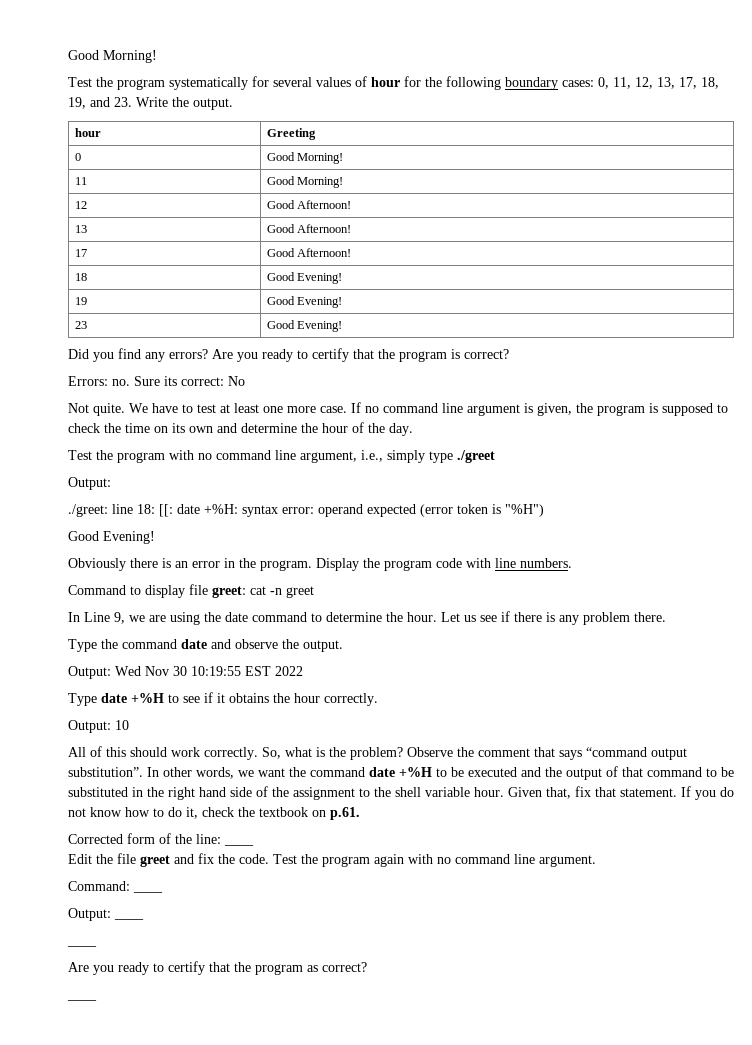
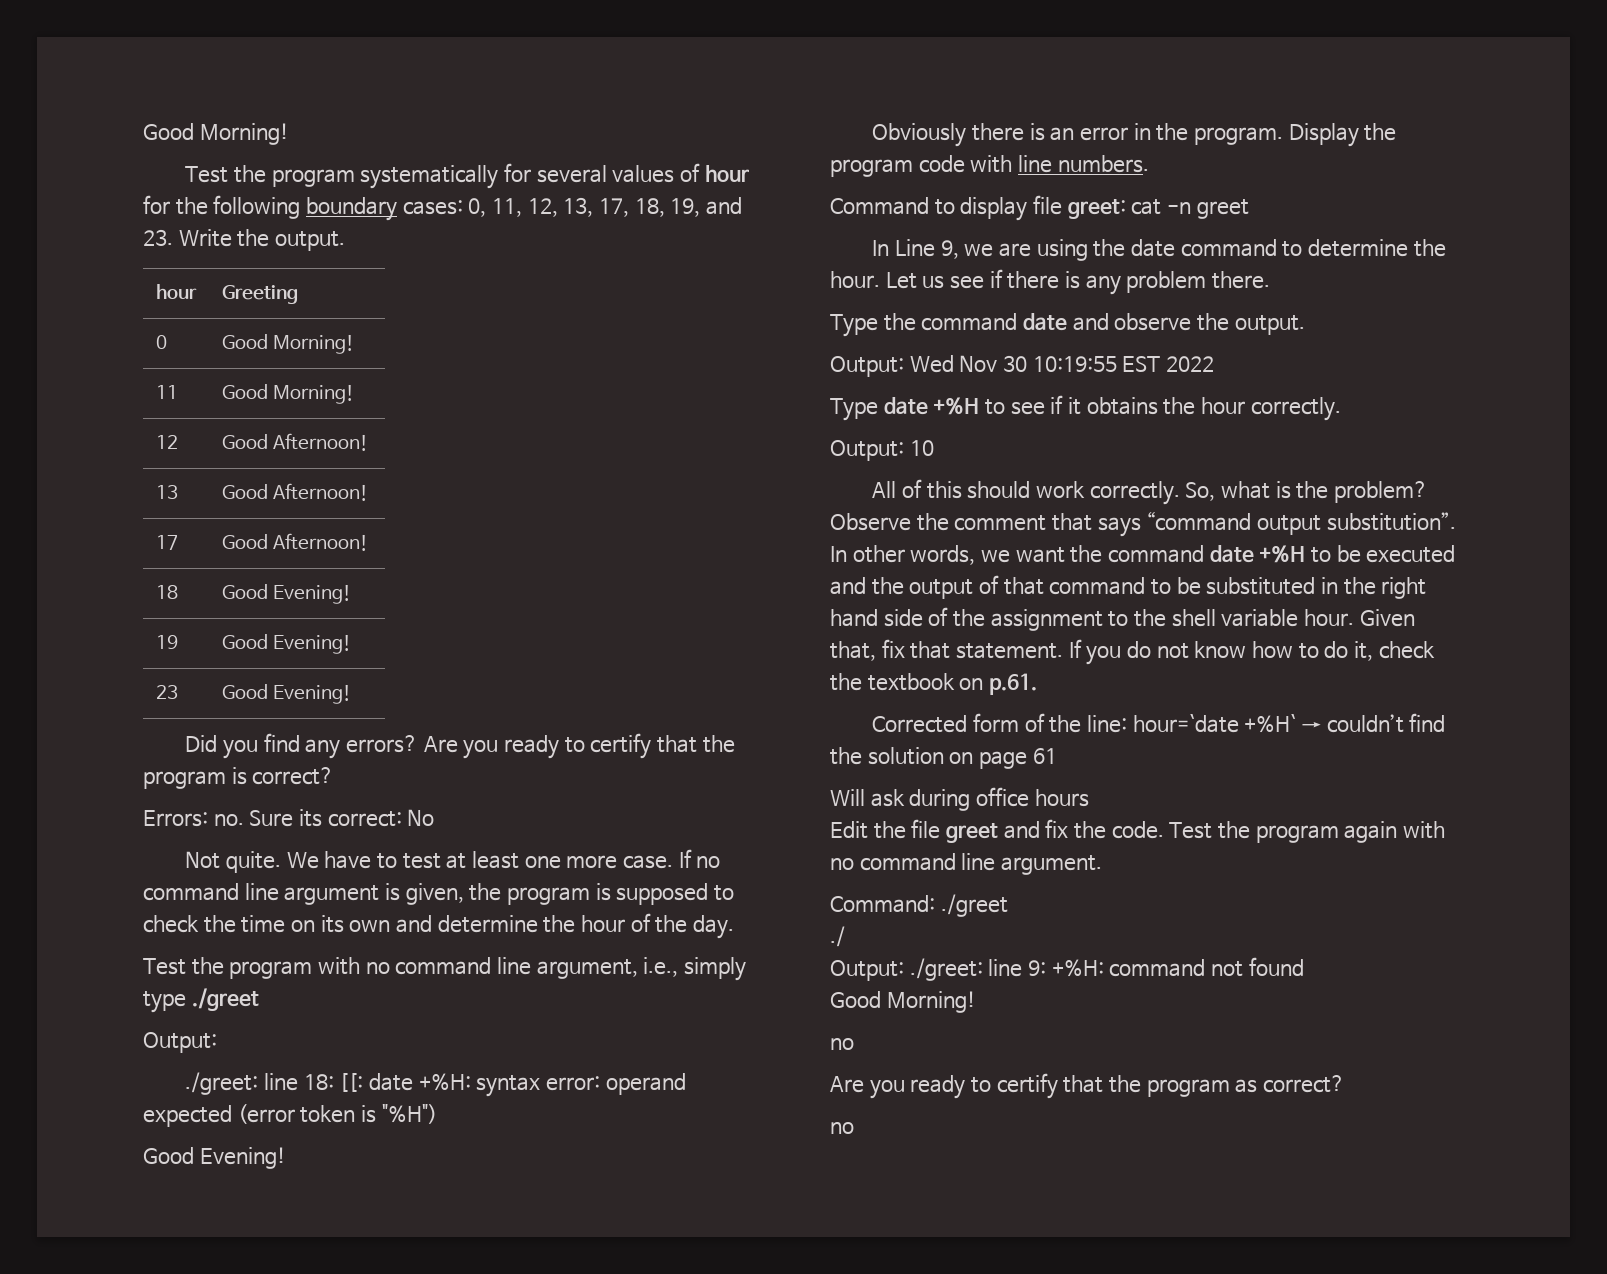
[224,844,254,846] ____ -> [1132,713,1446,733] [830,747,1057,769] [830,787,1089,811] hour=`date +%H` → couldn’t find the solution on page 61 // Will ask during office hours
[133,891,163,893] [68,908,144,921] [67,945,97,947] ____ // Output: ____ // ____ -> [940,894,1008,917] [830,926,845,947] [830,957,1304,981] [830,991,976,1013] [830,1038,854,1050] ./greet // ./ // Output: ./greet: line 9: +%H: command not found // Good Morning! // no
[67,999,97,1001] ____ -> [830,1122,854,1134] no

